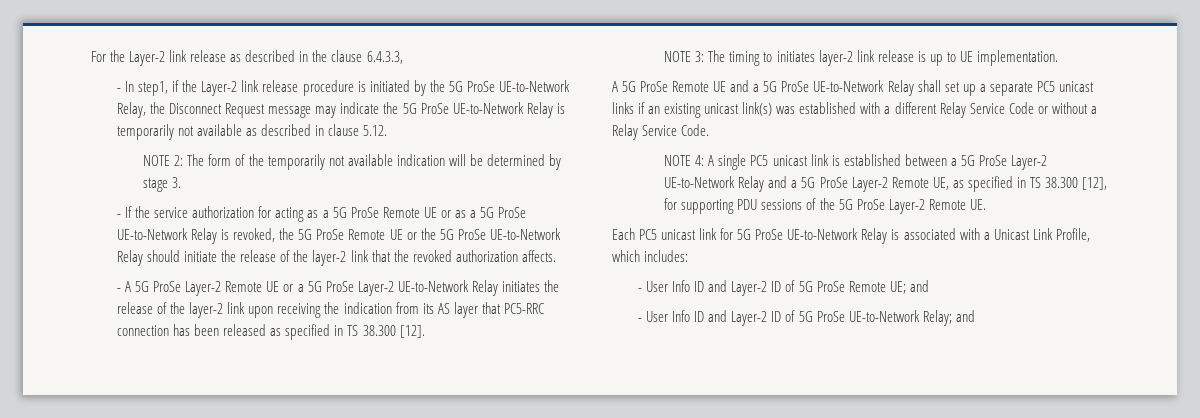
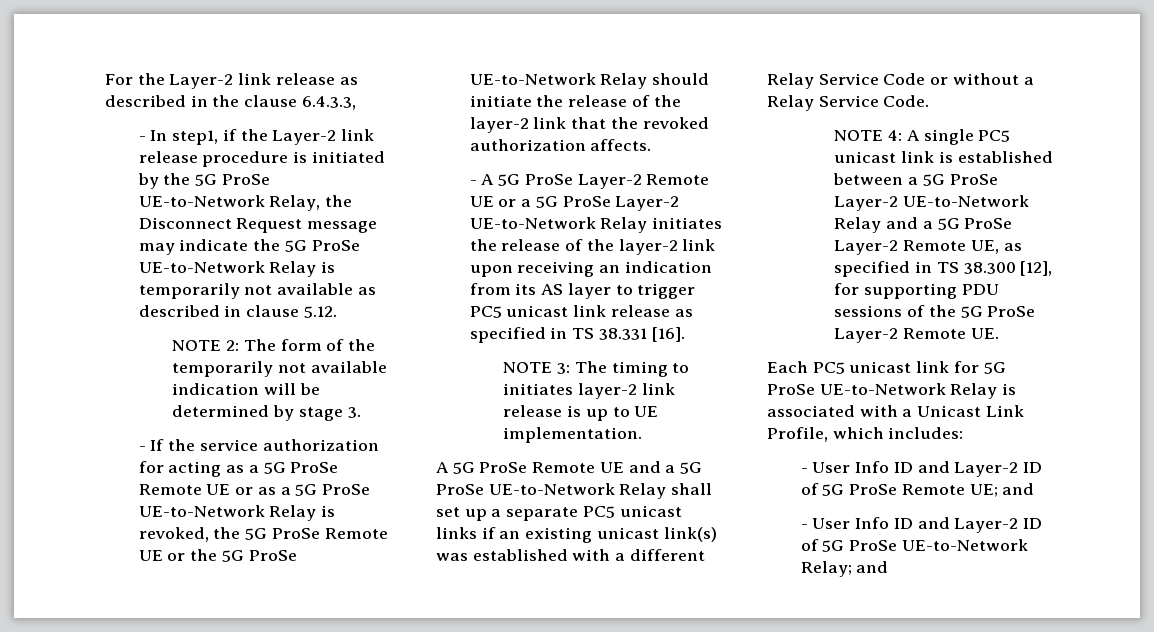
[324,302,340,314] the -> [599,265,621,273] an
[481,302,544,314] [117,324,425,340] that PC5-RRC connection has been released as specified in TS 38.300 [12]. -> [615,283,696,299] [469,305,693,318] [469,327,685,343] to trigger PC5 unicast link release as specified in TS 38.331 [16].

